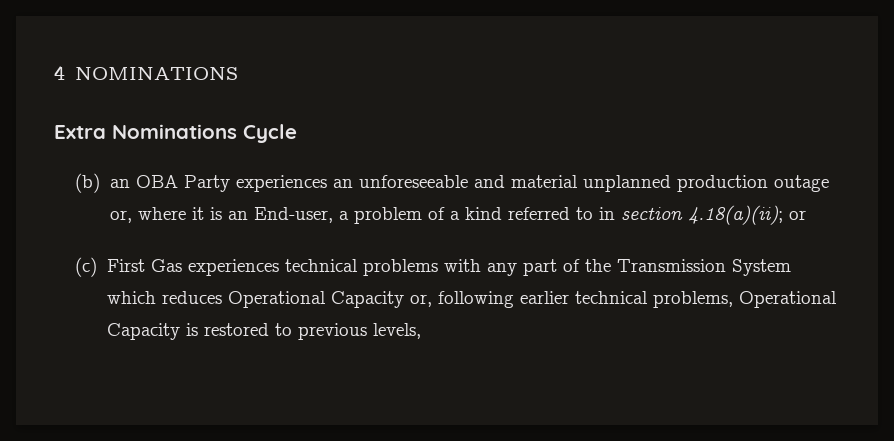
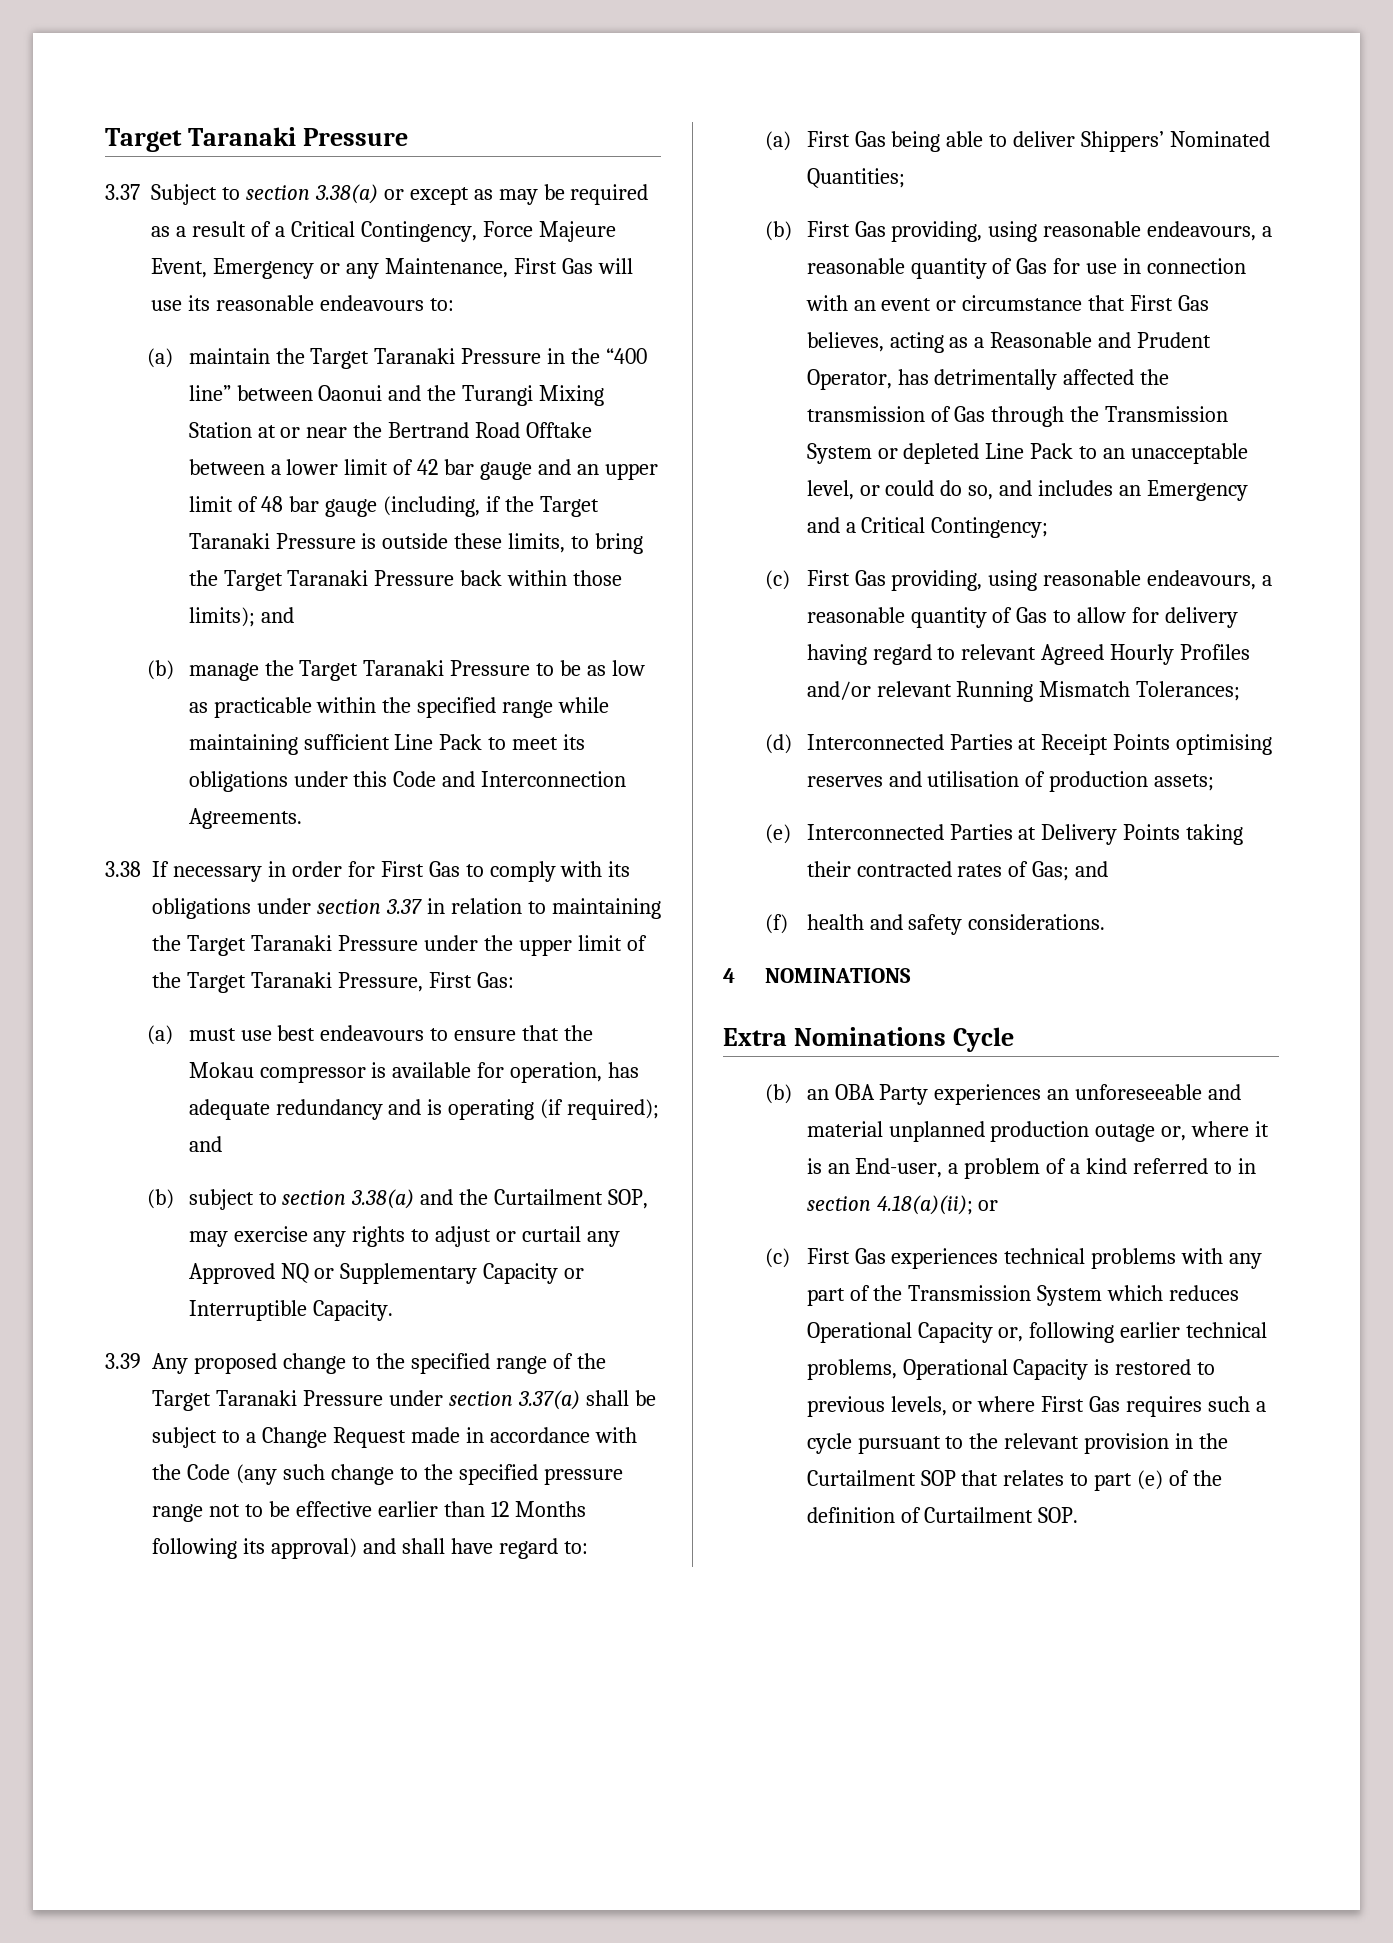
(54, 72) none -> [105,127,408,152] [105,184,649,205] [151,221,616,242] [151,258,633,279] [151,295,454,311] [146,348,648,369] [188,385,605,406] [188,422,593,438] [188,459,659,480] [188,496,600,517] [188,533,644,554] [188,570,623,591] [188,607,294,627] [146,660,646,681] [188,697,610,718] [188,734,586,755] [188,771,627,792] [188,808,302,829] [105,861,631,882] [152,898,661,919] [152,935,647,956] [152,972,514,993] [146,1025,594,1045] [188,1062,640,1083] [188,1099,660,1120] [188,1136,222,1152] [146,1189,649,1210] [188,1226,621,1247] [188,1263,585,1284] [188,1300,393,1321] [105,1353,606,1374] [152,1390,656,1411] [152,1427,637,1448] [152,1464,623,1485] [152,1501,586,1522] [152,1538,588,1559] [764,131,1271,152] [806,168,905,188] [764,221,1273,242] [806,258,1247,279] [805,295,1210,311] [806,332,1212,353] [806,369,1170,390] [806,406,1229,427] [806,443,1249,464] [806,480,1249,501] [806,517,1049,538] [764,570,1273,591] [806,607,1239,628] [806,644,1251,665] [806,681,1241,702] [764,734,1273,755] [806,771,1215,792] [764,824,1244,845] [806,861,1109,881] [764,914,1106,935] Target Taranaki Pressure // 3.37 Subject to section 3.38(a) or except as may be required as a result of a Critical Contingency, Force Majeure Event, Emergency or any Maintenance, First Gas will use its reasonable endeavours to: // (a) maintain the Target Taranaki Pressure in the “400 line” between Oaonui and the Turangi Mixing Station at or near the Bertrand Road Offtake between a lower limit of 42 bar gauge and an upper limit of 48 bar gauge (including, if the Target Taranaki Pressure is outside these limits, to bring the Target Taranaki Pressure back within those limits); and // (b) manage the Target Taranaki Pressure to be as low as practicable within the specified range while maintaining sufficient Line Pack to meet its obligations under this Code and Interconnection Agreements. // 3.38 If necessary in order for First Gas to comply with its obligations under section 3.37 in relation to maintaining the Target Taranaki Pressure under the upper limit of the Target Taranaki Pressure, First Gas: // (a) must use best endeavours to ensure that the Mokau compressor is available for operation, has adequate redundancy and is operating (if required); and // (b) subject to section 3.38(a) and the Curtailment SOP, may exercise any rights to adjust or curtail any Approved NQ or Supplementary Capacity or Interruptible Capacity. // 3.39 Any proposed change to the specified range of the Target Taranaki Pressure under section 3.37(a) shall be subject to a Change Request made in accordance with the Code (any such change to the specified pressure range not to be effective earlier than 12 Months following its approval) and shall have regard to: // (a) First Gas being able to deliver Shippers’ Nominated Quantities; // (b) First Gas providing, using reasonable endeavours, a reasonable quantity of Gas for use in connection with an event or circumstance that First Gas believes, acting as a Reasonable and Prudent Operator, has detrimentally affected the transmission of Gas through the Transmission System or depleted Line Pack to an unacceptable level, or could do so, and includes an Emergency and a Critical Contingency; // (c) First Gas providing, using reasonable endeavours, a reasonable quantity of Gas to allow for delivery having regard to relevant Agreed Hourly Profiles and/or relevant Running Mismatch Tolerances; // (d) Interconnected Parties at Receipt Points optimising reserves and utilisation of production assets; // (e) Interconnected Parties at Delivery Points taking their contracted rates of Gas; and // (f) health and safety considerations. //
(421, 331) none -> [952,1396,1267,1417] [806,1433,1229,1454] [806,1470,1223,1491] [806,1507,1079,1523] or where First Gas requires such a cycle pursuant to the relevant provision in the Curtailment SOP that relates to part (e) of the definition of Curtailment SOP.

